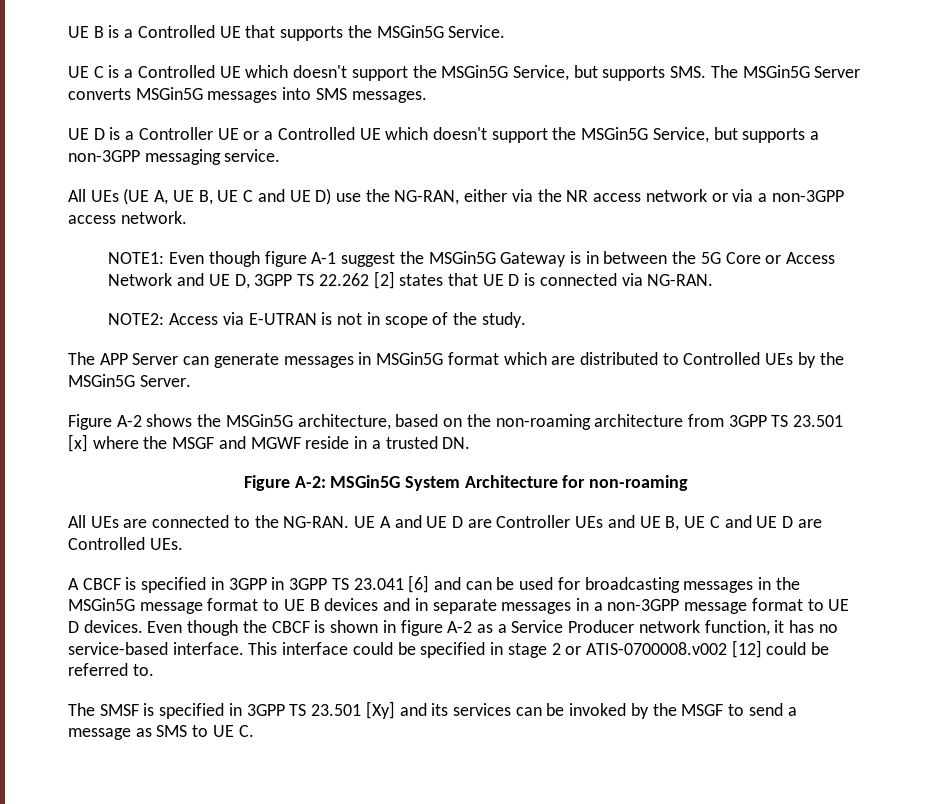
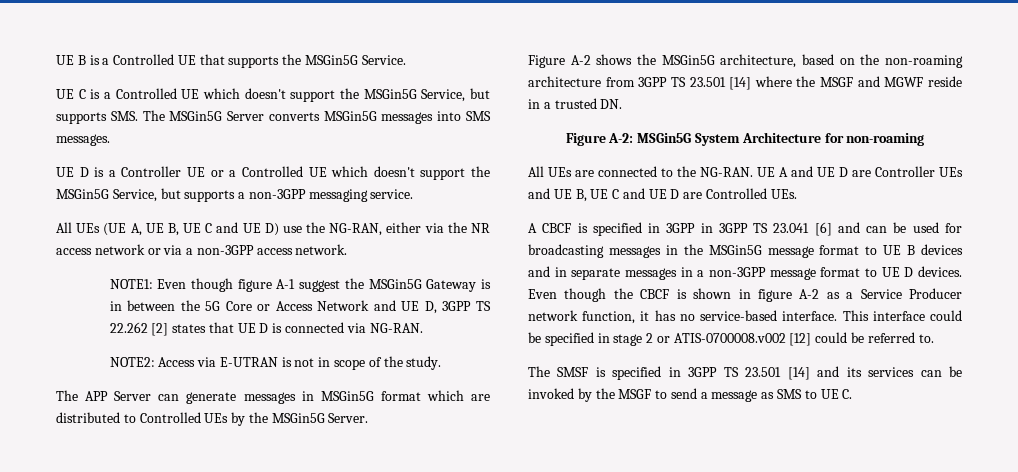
[68,434,88,452] [x] -> [729,77,752,90] [14]
[365,701,395,719] [Xy] -> [787,367,810,380] [14]

